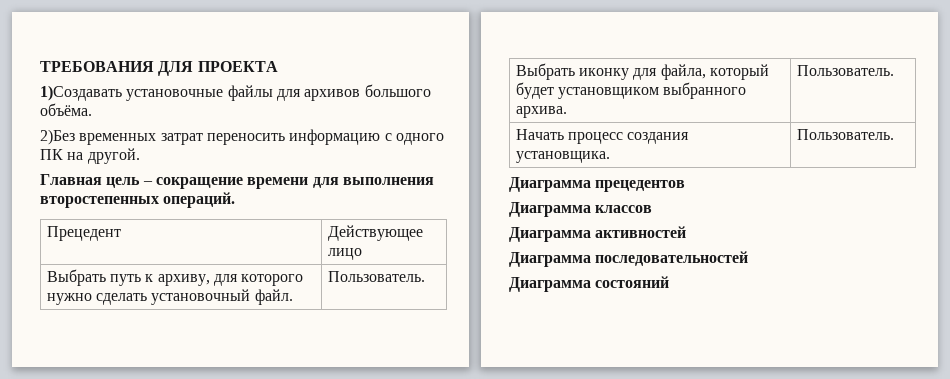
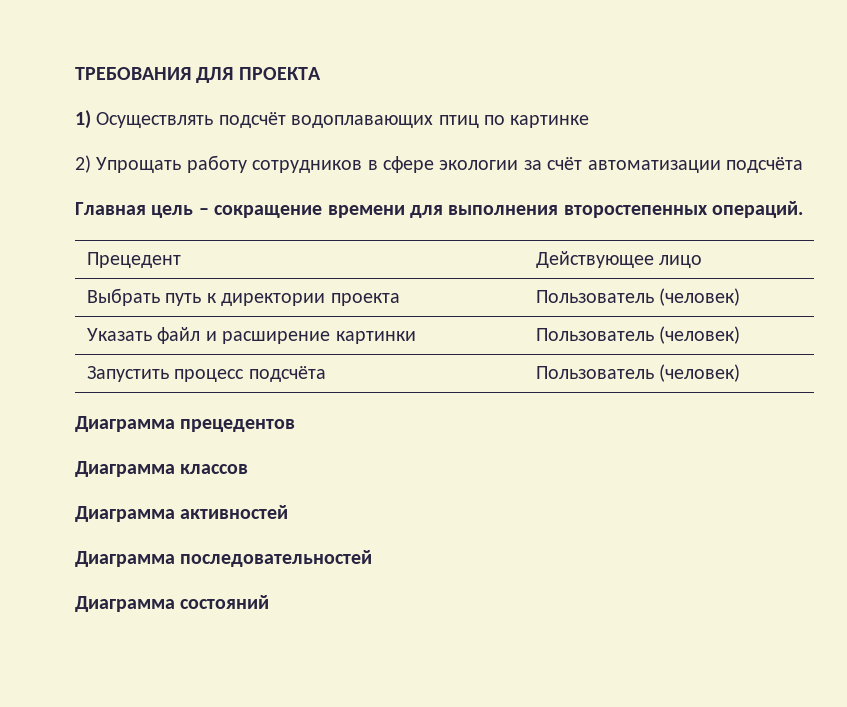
[40,84,431,101] [40,103,92,116] [40,129,444,145] [40,148,140,164] 1)Создавать установочные файлы для архивов большого объёма. // 2)Без временных затрат переносить информацию с одного ПК на другой. -> [75,110,590,129] [75,155,803,173] 1) Осуществлять подсчёт водоплавающих птиц по картинке // 2) Упрощать работу сотрудников в сфере экологии за счёт автоматизации подсчёта
[157,274,304,286] [46,289,293,305] [327,271,425,282] [515,63,770,80] [515,82,747,99] [515,106,567,118] [796,65,894,76] [515,129,690,144] [515,151,610,163] [796,129,894,140] архиву, для которого нужно сделать установочный файл. | Пользователь. // Выбрать иконку для файла, который будет установщиком выбранного архива. | Пользователь. // Начать процесс создания установщика. | Пользователь. -> [221,293,400,306] [536,288,741,306] [87,327,416,344] [536,326,741,344] [87,366,326,382] [536,364,741,382] директории проекта | Пользователь (человек) // Указать файл и расширение картинки | Пользователь (человек) // Запустить процесс подсчёта | Пользователь (человек)

